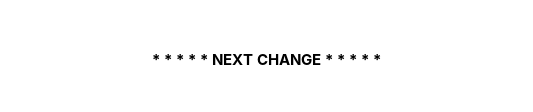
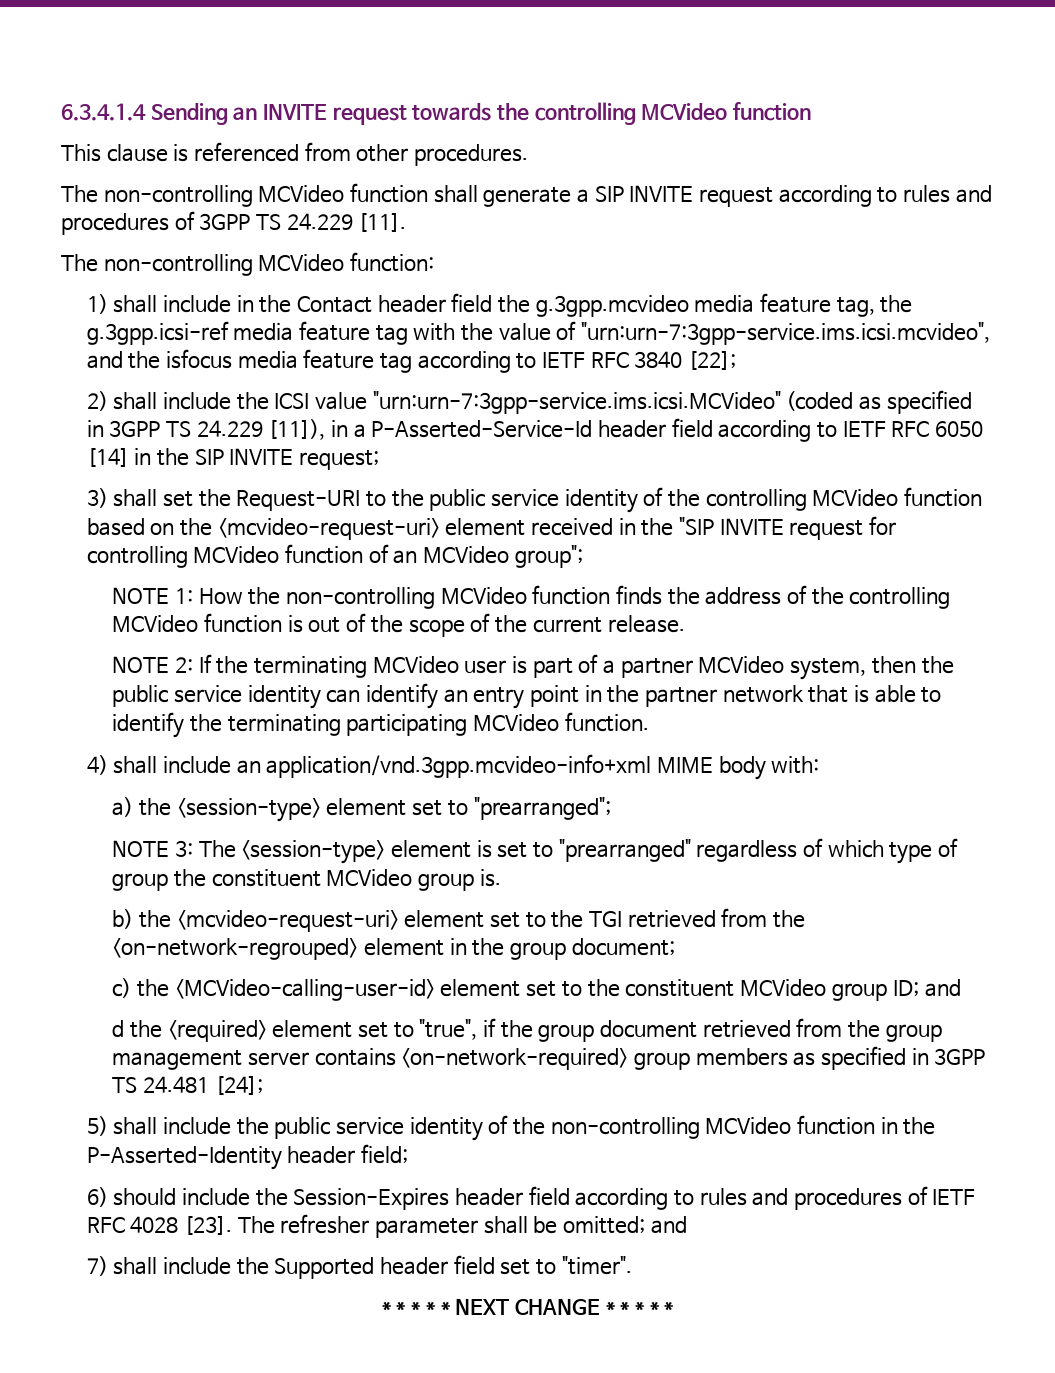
(151, 59) none -> [61,102,811,125] [61,142,528,166] [61,183,992,207] [61,211,407,235] [61,252,434,276] [86,293,913,317] [86,321,991,345] [86,349,737,373] [86,390,972,414] [86,418,984,442] [86,448,380,470] [86,487,983,513] [86,516,897,540] [86,544,583,568] [112,585,951,609] [112,613,686,637] [112,654,954,680] [112,683,942,709] [112,712,649,738] [86,754,820,780] [112,797,612,822] [112,838,959,864] [112,869,501,891] [112,908,806,932] [112,938,675,960] [112,978,961,1001] [112,1018,942,1042] [112,1046,986,1070] [112,1076,263,1095] [86,1115,936,1141] [86,1144,409,1170] [86,1186,976,1210] [86,1214,687,1238] [86,1255,632,1279] 6.3.4.1.4 Sending an INVITE request towards the controlling MCVideo function // This clause is referenced from other procedures. // The non-controlling MCVideo function shall generate a SIP INVITE request according to rules and procedures of 3GPP TS 24.229 [11]. // The non-controlling MCVideo function: // 1) shall include in the Contact header field the g.3gpp.mcvideo media feature tag, the g.3gpp.icsi-ref media feature tag with the value of "urn:urn-7:3gpp-service.ims.icsi.mcvideo", and the isfocus media feature tag according to IETF RFC 3840 [22]; // 2) shall include the ICSI value "urn:urn-7:3gpp-service.ims.icsi.MCVideo" (coded as specified in 3GPP TS 24.229 [11]), in a P-Asserted-Service-Id header field according to IETF RFC 6050 [14] in the SIP INVITE request; // 3) shall set the Request-URI to the public service identity of the controlling MCVideo function based on the <mcvideo-request-uri> element received in the "SIP INVITE request for controlling MCVideo function of an MCVideo group"; // NOTE 1: How the non-controlling MCVideo function finds the address of the controlling MCVideo function is out of the scope of the current release. // NOTE 2: If the terminating MCVideo user is part of a partner MCVideo system, then the public service identity can identify an entry point in the partner network that is able to identify the terminating participating MCVideo function. // 4) shall include an application/vnd.3gpp.mcvideo-info+xml MIME body with: // a) the <session-type> element set to "prearranged"; // NOTE 3: The <session-type> element is set to "prearranged" regardless of which type of group the constituent MCVideo group is. // b) the <mcvideo-request-uri> element set to the TGI retrieved from the <on-network-regrouped> element in the group document; // c) the <MCVideo-calling-user-id> element set to the constituent MCVideo group ID; and // d the <required> element set to "true", if the group document retrieved from the group management server contains <on-network-required> group members as specified in 3GPP TS 24.481 [24]; // 5) shall include the public service identity of the non-controlling MCVideo function in the P-Asserted-Identity header field; // 6) should include the Session-Expires header field according to rules and procedures of IETF RFC 4028 [23]. The refresher parameter shall be omitted; and // 7) shall include the Supported header field set to "timer". //

